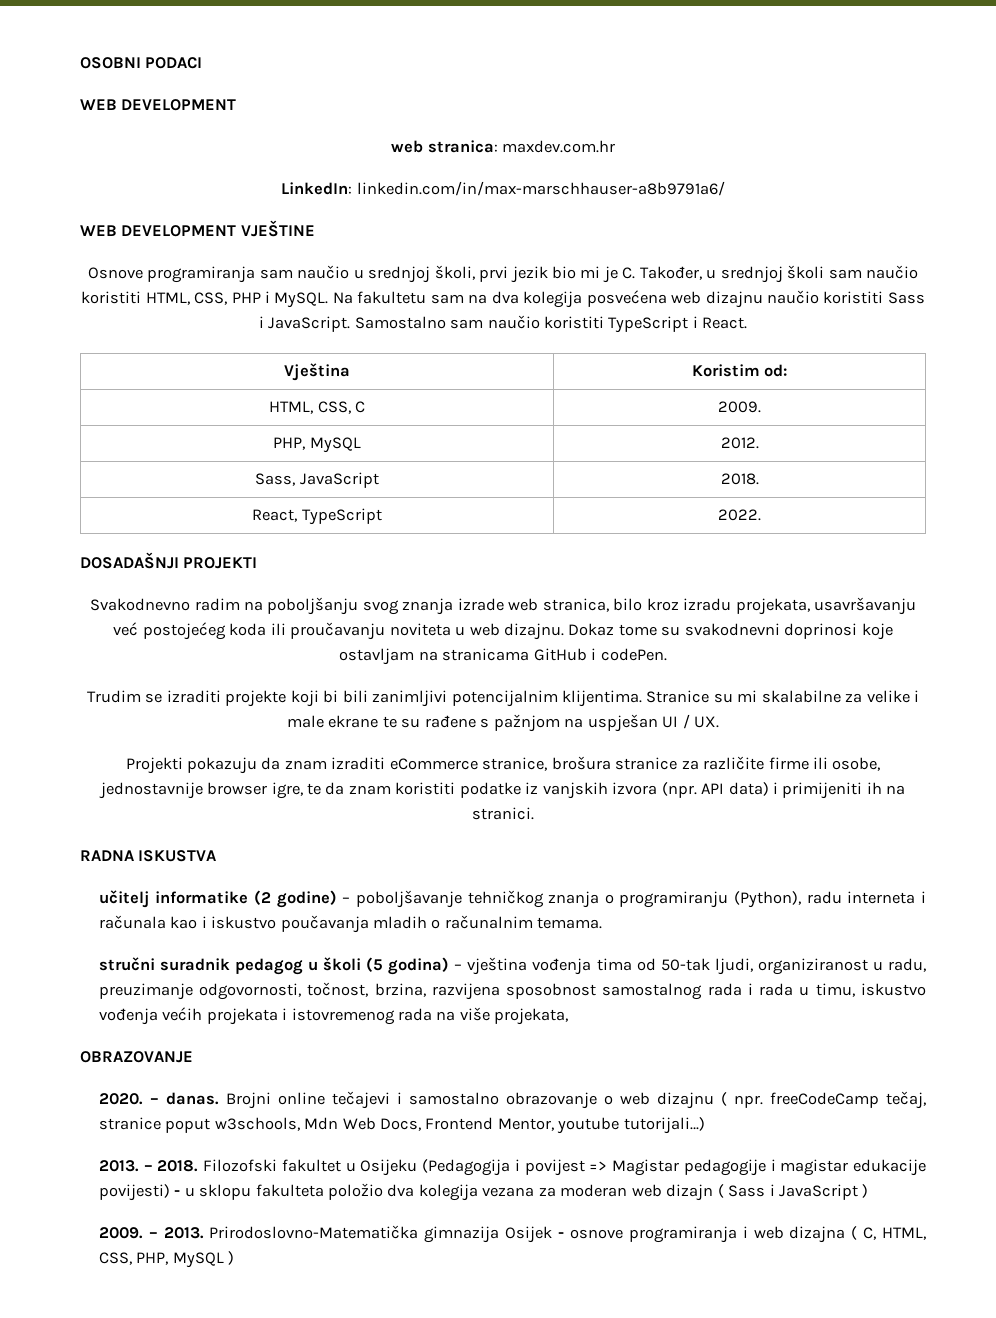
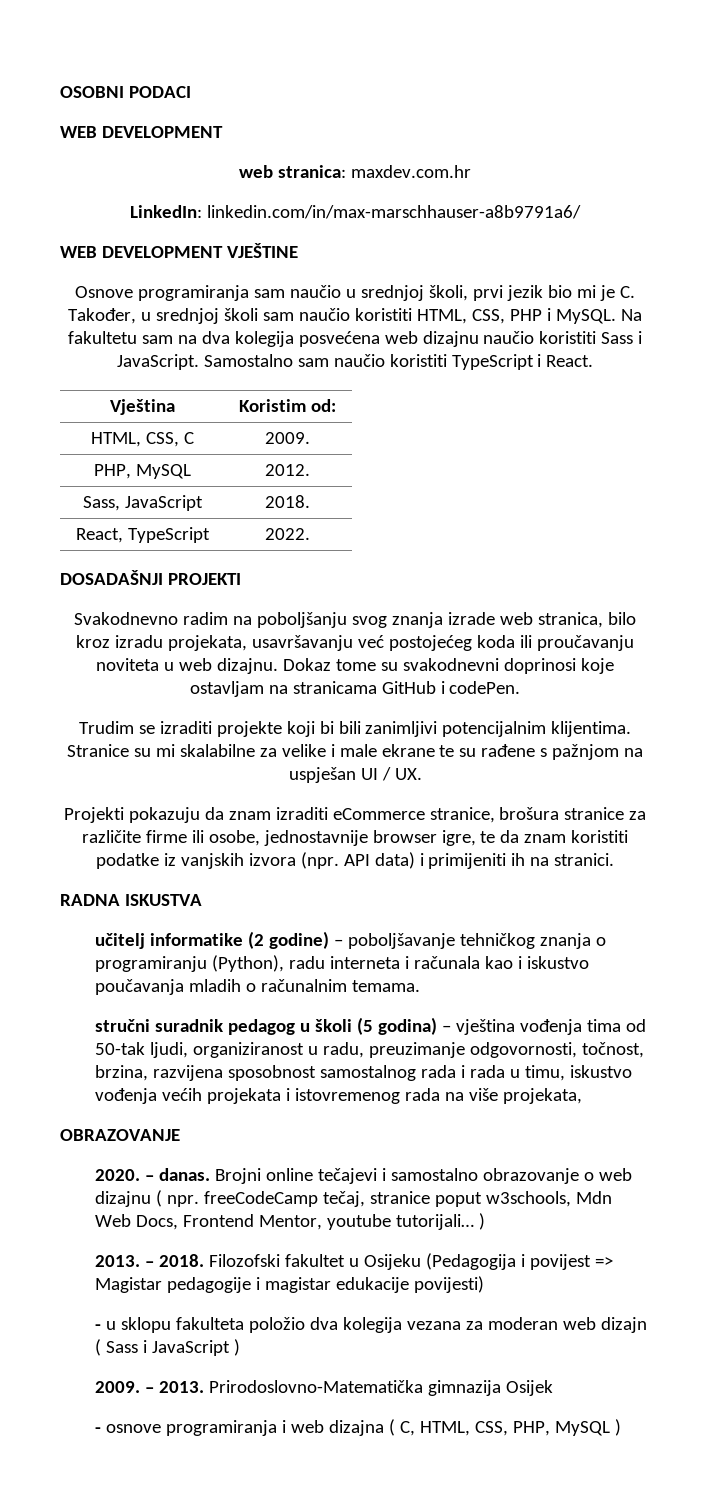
[623,1117,705,1134] tutorijali…) -> [396,1213,486,1230] tutorijali… )
(170, 1192) none -> (485, 1284) //
(553, 1234) none -> (554, 1388) //

